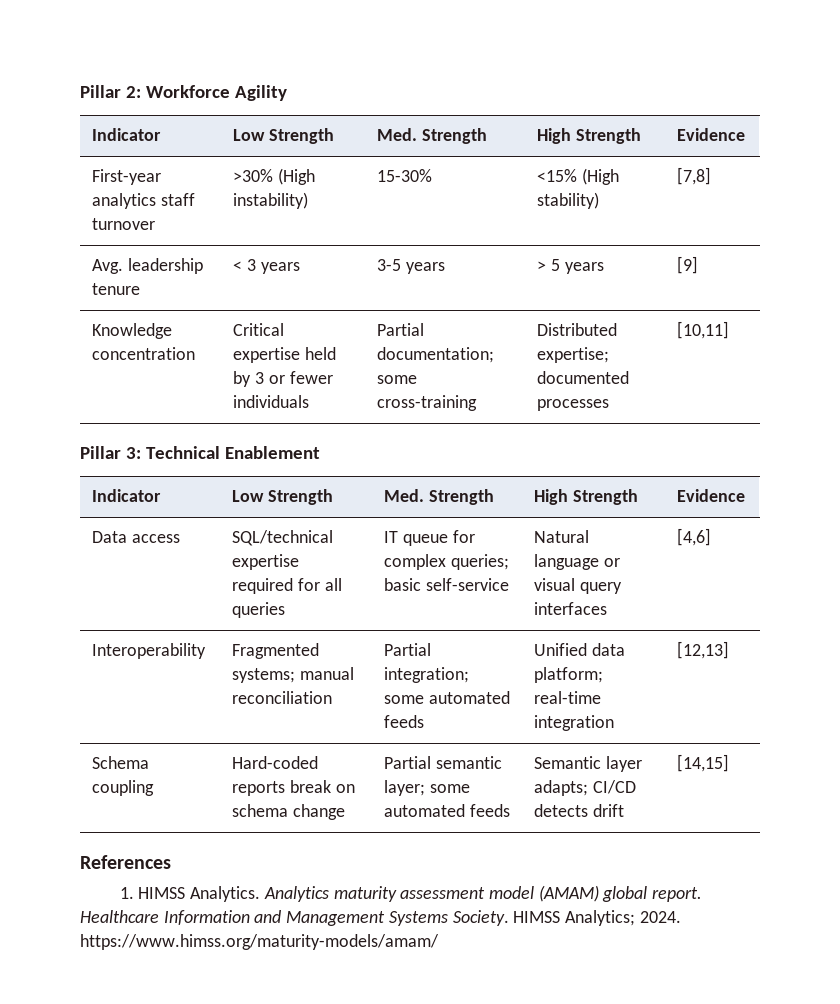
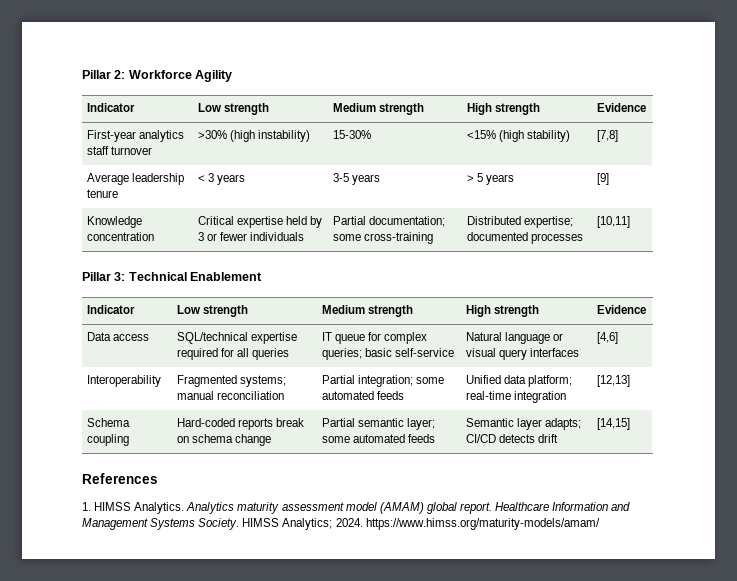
[269,128,335,144] [377,128,488,144] [537,128,642,144] Strength | Med. Strength | High Strength -> [224,103,270,115] [332,103,425,115] [466,103,541,115] strength | Medium strength | High strength
[278,168,316,185] (High -> [230,130,256,142] (high
[582,168,620,185] (High -> [499,130,525,142] (high
[92,259,124,274] Avg. -> [86,173,129,185] Average
[268,489,334,505] [384,489,495,505] [534,489,639,505] Strength | Med. Strength | High Strength -> [203,305,249,317] [321,305,414,317] [465,305,540,317] strength | Medium strength | High strength

